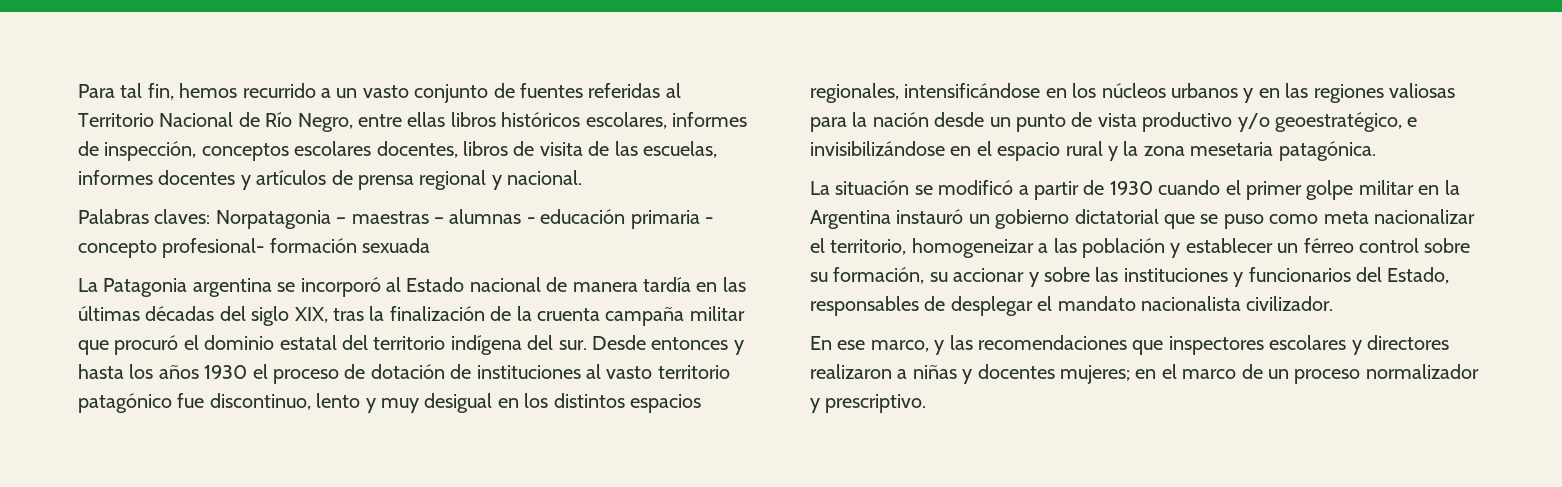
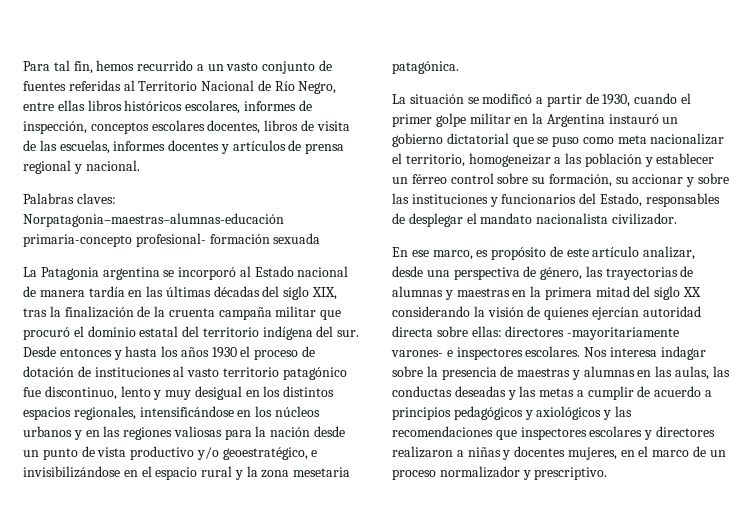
[215,209,713,229] [78,240,157,258] Norpatagonia – maestras – alumnas - educación primaria - concepto -> [23,213,284,227] [23,234,132,247] Norpatagonia–maestras–alumnas-educación primaria-concepto
[1109,181,1153,195] 1930 -> [602,94,631,107] 1930,
(929, 346) none -> [476,246,696,260] [392,266,694,280] [392,286,702,300] [392,306,701,320] [392,326,680,340] [391,346,706,360] [392,366,730,380] [392,386,713,400] [392,406,602,420] es propósito de este artículo analizar, desde una perspectiva de género, las trayectorias de alumnas y maestras en la primera mitad del siglo XX considerando la visión de quienes ejercían autoridad directa sobre ellas: directores -mayoritariamente varones- e inspectores escolares. Nos interesa indagar sobre la presencia de maestras y alumnas en las aulas, las conductas deseadas y las metas a cumplir de acuerdo a principios pedagógicos y axiológicos
[1060,365,1130,384] mujeres; -> [567,447,617,460] mujeres,

